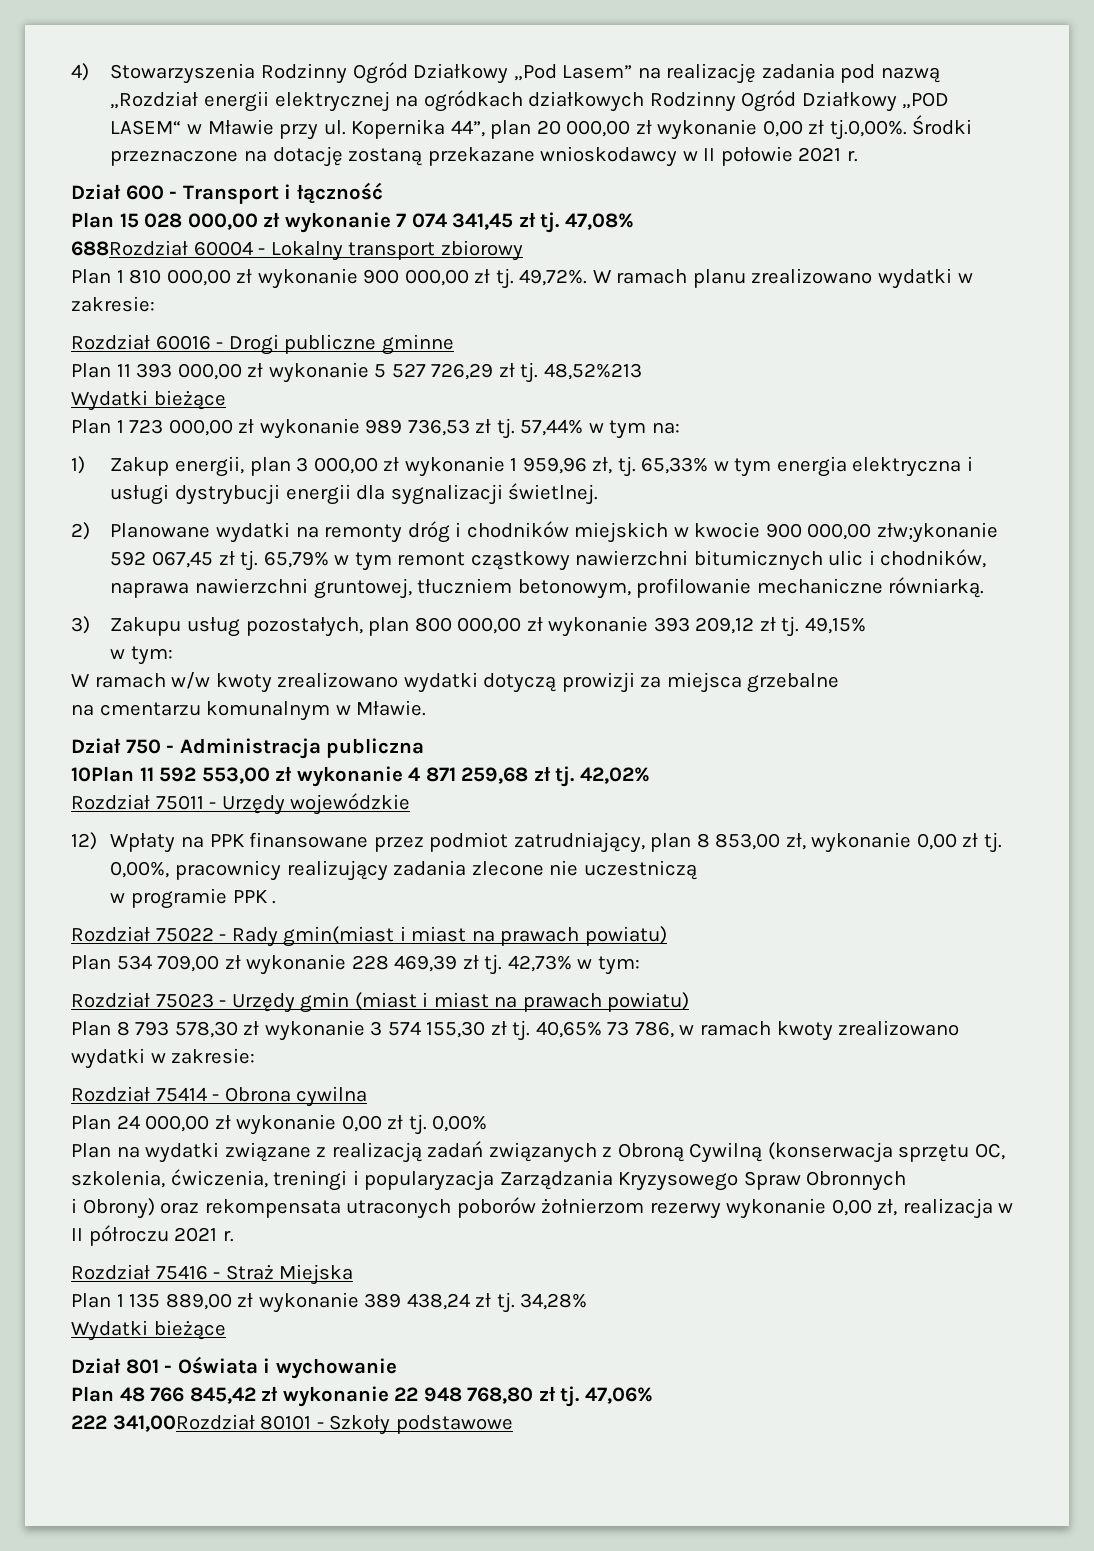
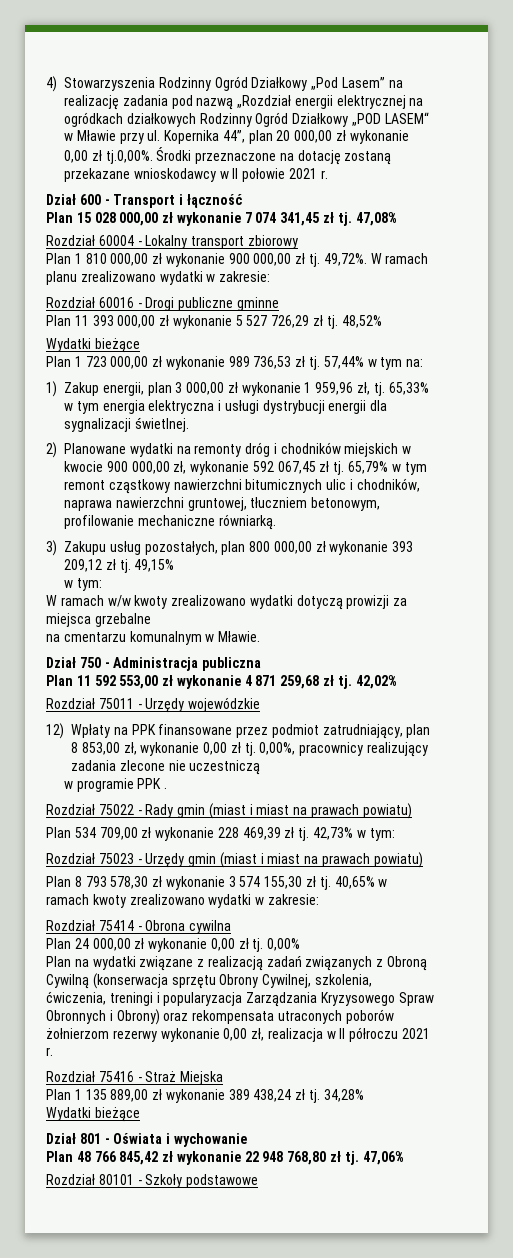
[71,240,188,256] 688Rozdział -> [46,235,95,246] Rozdział
[543,363,642,380] 48,52%213 -> [341,315,382,328] 48,52%
[876,522,998,543] złw;ykonanie -> [173,461,250,475] zł, wykonanie
[71,766,134,782] 10Plan -> [46,675,73,686] Plan
[283,926,395,947] gmin(miast -> [177,803,246,819] gmin (miast
[607,1021,674,1038] 73 786, -> (375, 882) none
[974,1143,1005,1160] OC, -> [219,974,312,988] Obrony Cywilnej,
(907, 1181) // -> (106, 1017) none
[71,1414,255,1432] 222 341,00Rozdział -> [46,1174,95,1185] Rozdział

